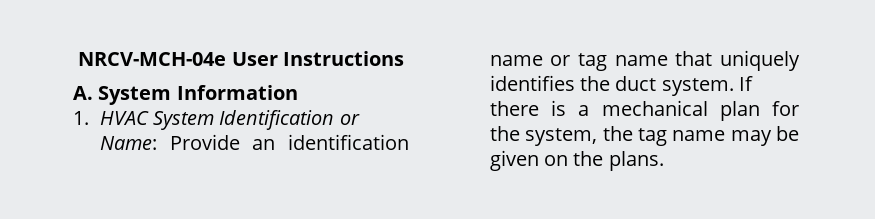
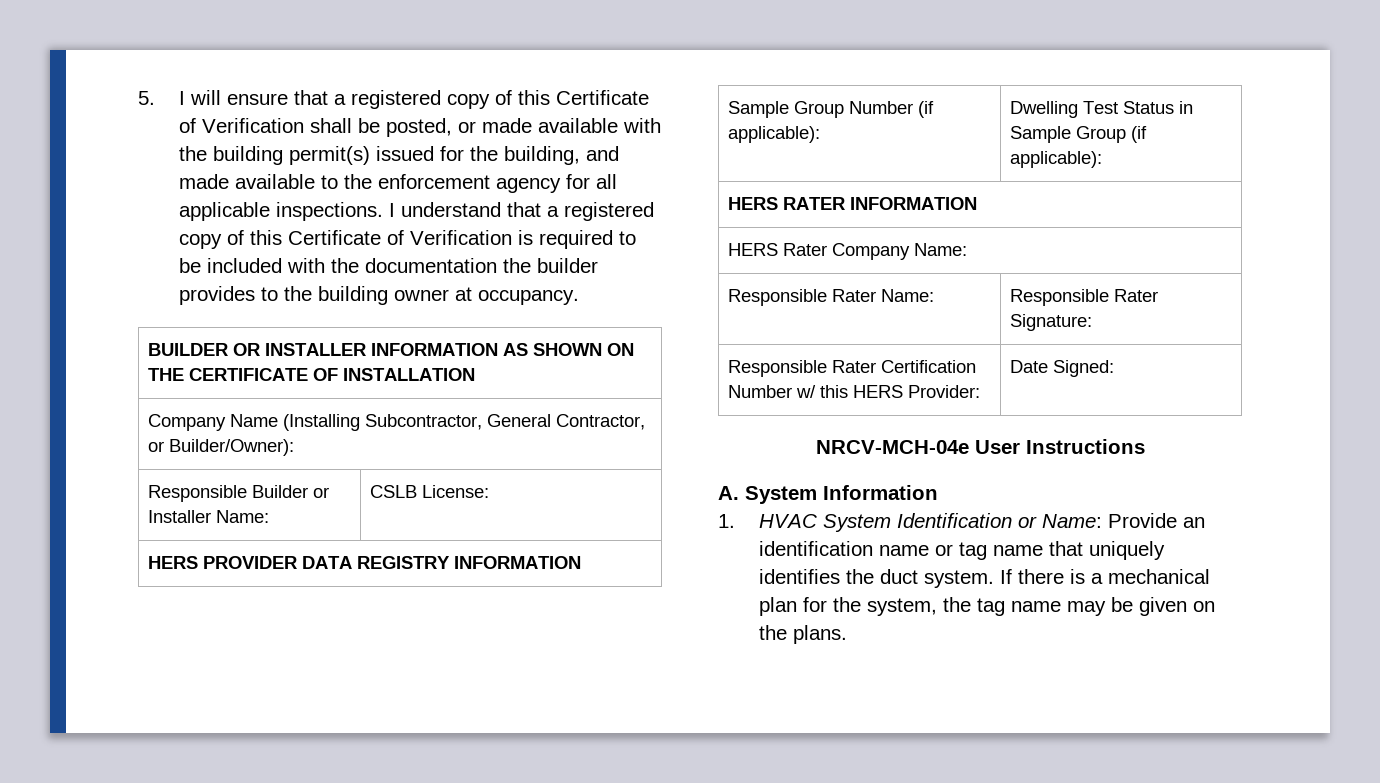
(78, 59) none -> [138,90,649,109] [178,118,661,137] [178,146,619,165] [178,174,617,193] [178,202,654,221] [178,230,636,249] [178,258,598,273] [178,286,579,305] [147,343,634,356] [147,368,475,381] [147,414,645,431] [147,439,294,456] [147,485,329,502] [147,510,269,523] [369,485,489,498] [147,556,581,569] [727,101,934,118] [727,126,820,143] [1009,101,1193,118] [1009,126,1147,143] [1009,151,1102,168] [727,197,977,210] [727,243,967,260] [727,289,934,306] [1009,289,1158,306] [1009,314,1092,331] [727,360,976,377] [727,385,980,398] [1009,360,1114,377] 5. I will ensure that a registered copy of this Certificate of Verification shall be posted, or made available with the building permit(s) issued for the building, and made available to the enforcement agency for all applicable inspections. I understand that a registered copy of this Certificate of Verification is required to be included with the documentation the builder provides to the building owner at occupancy. // BUILDER OR INSTALLER INFORMATION AS SHOWN ON THE CERTIFICATE OF INSTALLATION // Company Name (Installing Subcontractor, General Contractor, or Builder/Owner): // Responsible Builder or Installer Name: | CSLB License: // HERS PROVIDER DATA REGISTRY INFORMATION // Sample Group Number (if applicable): | Dwelling Test Status in Sample Group (if applicable): // HERS RATER INFORMATION // HERS Rater Company Name: // Responsible Rater Name: | Responsible Rater Signature: // Responsible Rater Certification Number w/ this HERS Provider: | Date Signed: //

